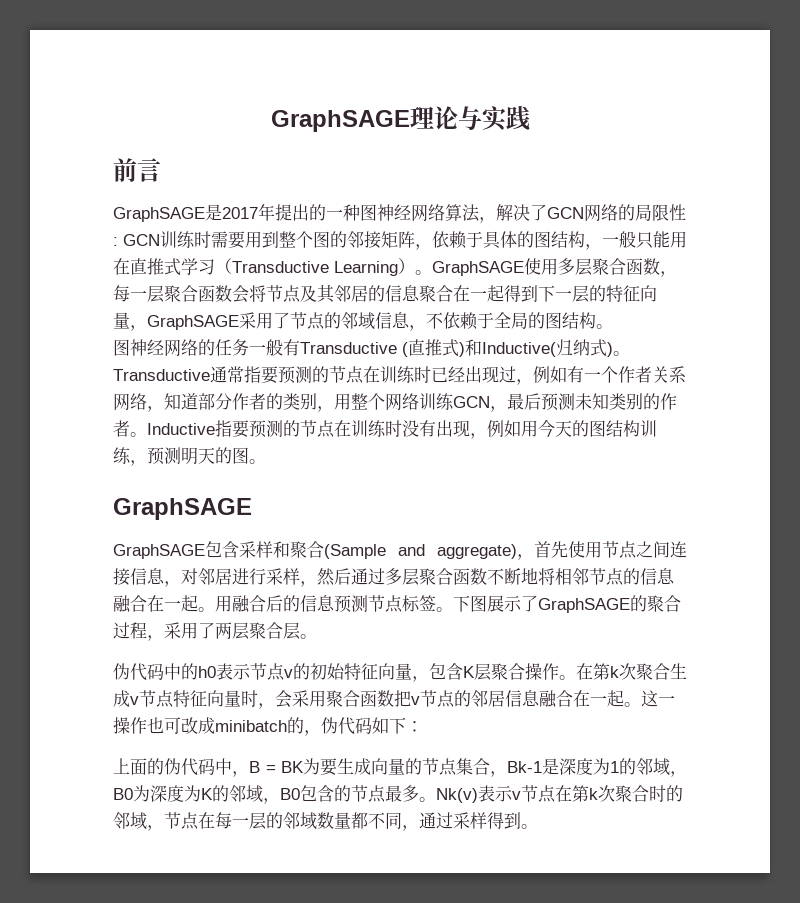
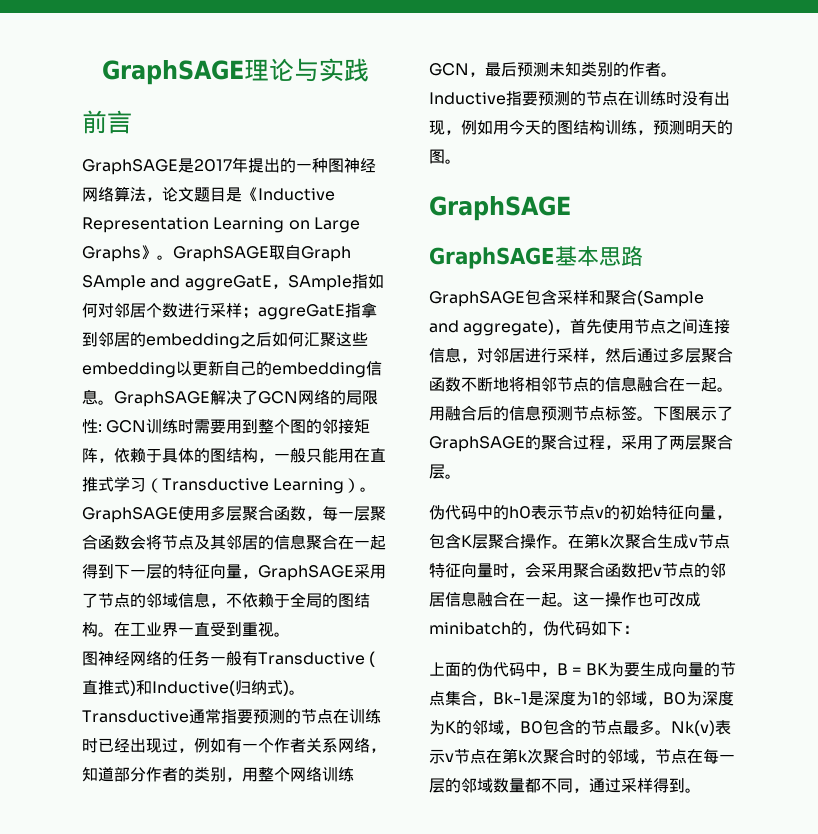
(496, 220) none -> [162,187,335,202] [82,217,360,233] [82,245,351,262] [82,274,384,291] [82,302,377,320] [82,332,368,349] [82,360,382,378] [82,389,210,407] 论文题目是《Inductive Representation Learning on Large Graphs》。GraphSAGE取自Graph SAmple and aggreGatE，SAmple指如何对邻居个数进行采样；aggreGatE指拿到邻居的embedding之后如何汇聚这些embedding以更新自己的embedding信息。GraphSAGE
(613, 326) none -> [114,621,290,637] 在工业界一直受到重视。
(252, 509) none -> [429,246,643,269] // GraphSAGE基本思路

